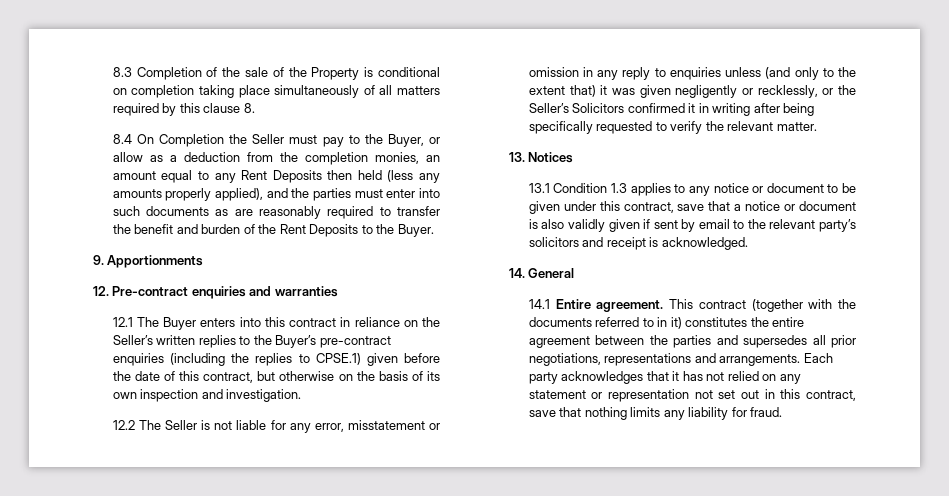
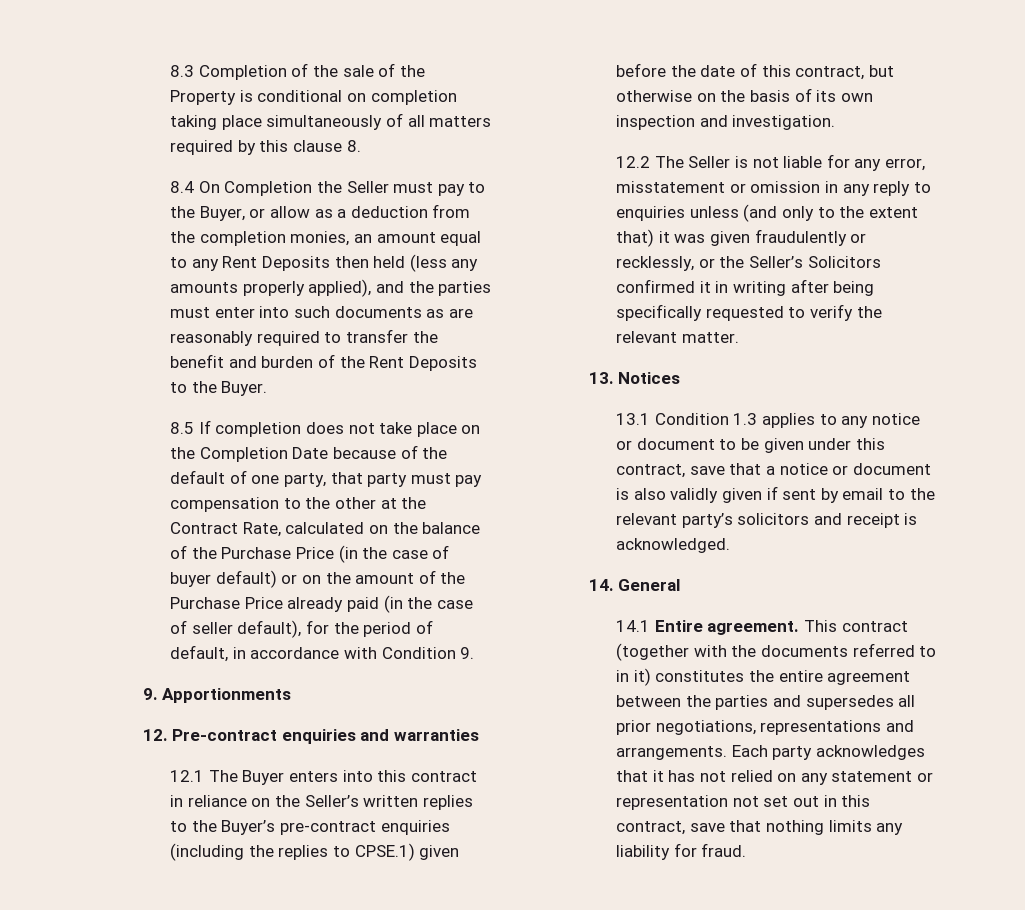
(434, 230) none -> [170,420,481,437] [170,445,448,462] [170,470,483,487] [170,497,427,512] [170,522,481,537] [170,545,450,563] [170,570,466,588] [170,595,473,613] [170,620,433,638] [170,645,475,662] // 8.5 If completion does not take place on the Completion Date because of the default of one party, that party must pay compensation to the other at the Contract Rate, calculated on the balance of the Purchase Price (in the case of buyer default) or on the amount of the Purchase Price already paid (in the case of seller default), for the period of default, in accordance with Condition 9.
[675,85,738,98] negligently -> [754,229,847,246] fraudulently

